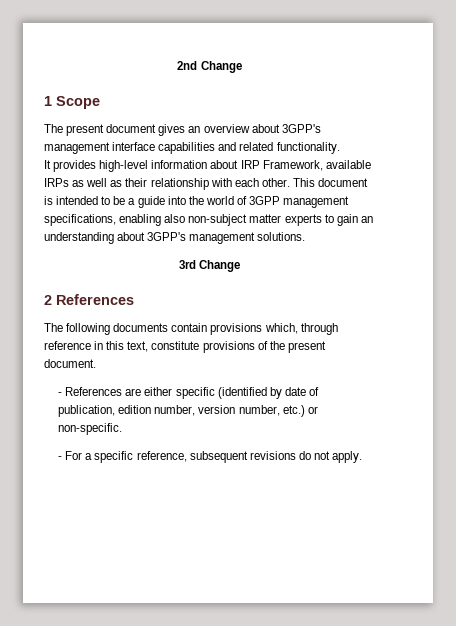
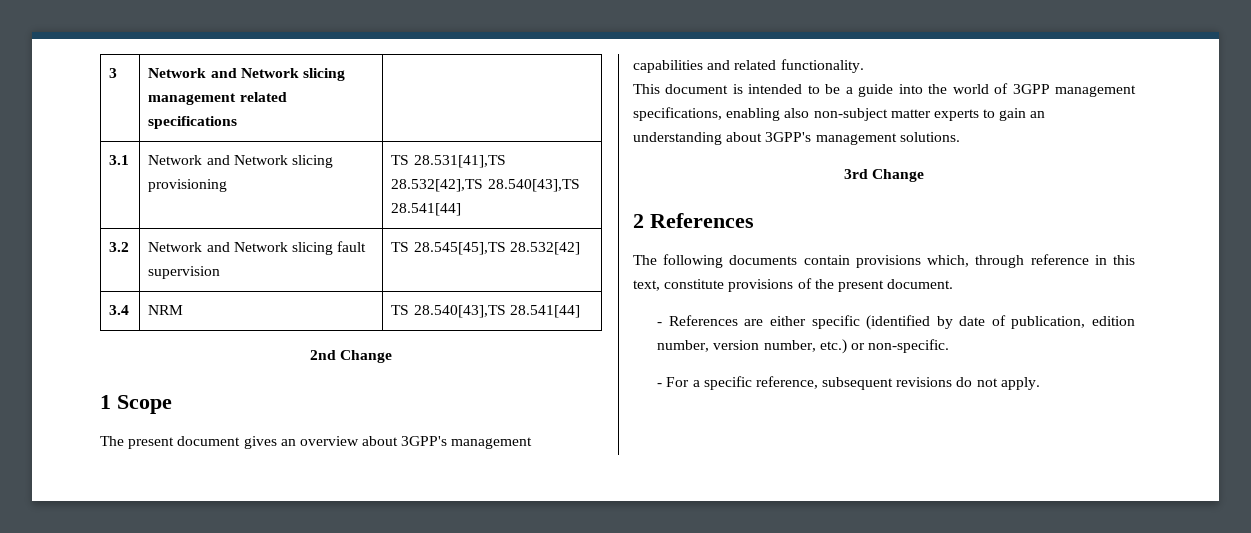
(177, 65) none -> [109,68,118,78] [148,68,345,81] [148,92,287,105] [148,116,238,129] [109,155,130,165] [148,155,333,168] [148,179,228,192] [391,155,506,168] [391,179,580,192] [391,203,462,216] [109,242,130,252] [148,241,367,255] [148,266,221,279] [391,242,580,255] [109,305,130,315] [148,305,184,315] [391,305,580,318] 3 | Network and Network slicing management related specifications | // 3.1 | Network and Network slicing provisioning | TS 28.531[41],TS 28.532[42],TS 28.540[43],TS 28.541[44] // 3.2 | Network and Network slicing fault supervision | TS 28.545[45],TS 28.532[42] // 3.4 | NRM | TS 28.540[43],TS 28.541[44] //
[112,142,156,151] interface -> (533, 443) none
[44,160,371,172] [44,178,290,190] It provides high-level information about IRP Framework, available IRPs as well as their relationship with each other. -> (864, 66) none

